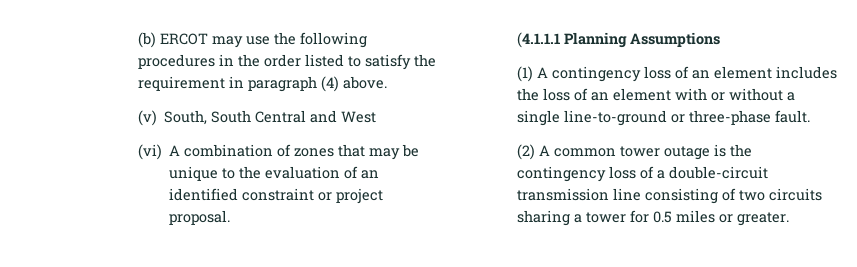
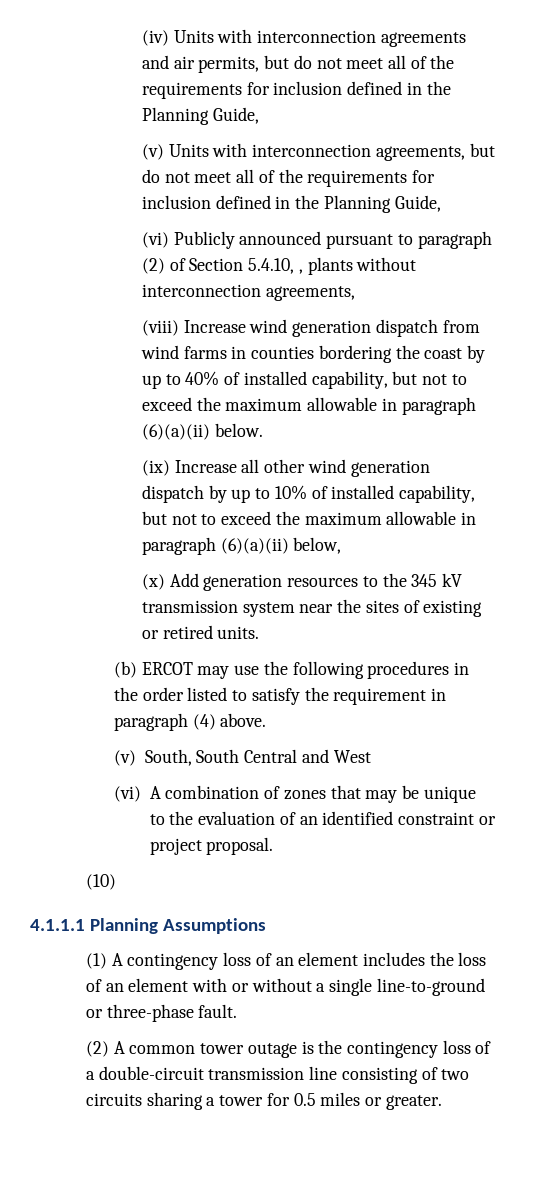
(137, 40) none -> [141,29,466,47] [141,55,455,73] [141,81,451,99] [141,107,259,125] [141,143,495,161] [141,169,436,187] [141,195,441,213] [141,231,492,249] [141,257,417,275] [141,284,355,301] [141,319,480,337] [140,345,486,363] [141,371,467,389] [141,397,476,415] [141,423,263,440] [141,459,430,477] [141,485,476,503] [141,511,477,525] [141,537,342,555] [141,573,463,591] [141,599,483,617] [141,625,260,639] (iv) Units with interconnection agreements and air permits, but do not meet all of the requirements for inclusion defined in the Planning Guide, // (v) Units with interconnection agreements, but do not meet all of the requirements for inclusion defined in the Planning Guide, // (vi) Publicly announced pursuant to paragraph (2) of Section 5.4.10, , plants without interconnection agreements, // (viii) Increase wind generation dispatch from wind farms in counties bordering the coast by up to 40% of installed capability, but not to exceed the maximum allowable in paragraph (6)(a)(ii) below. // (ix) Increase all other wind generation dispatch by up to 10% of installed capability, but not to exceed the maximum allowable in paragraph (6)(a)(ii) below, // (x) Add generation resources to the 345 kV transmission system near the sites of existing or retired units. //
[516,32,560,48] (4.1.1.1 -> [85,874,116,890] [30,919,85,931] (10) // 4.1.1.1

